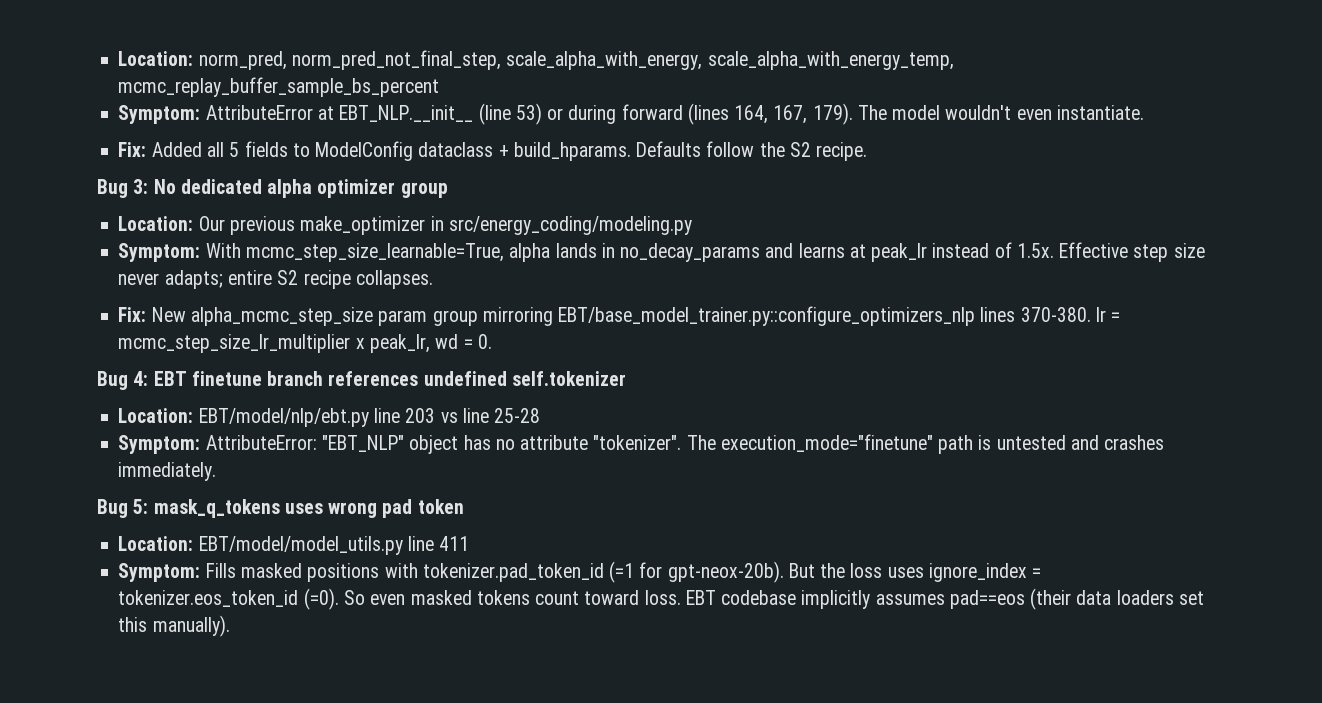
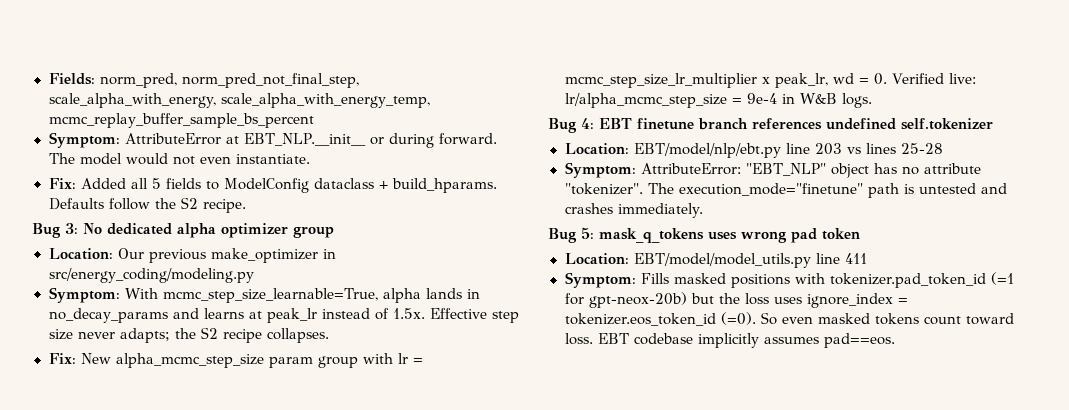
[118,51,194,66] Location: -> [48,73,95,85] Fields:
[478,103,1012,125] (line 53) or during forward (lines 164, 167, 179). The model wouldn't -> [370,133,498,148] [48,153,195,165] or during forward. The model would not
[227,270,272,285] entire -> [174,328,196,339] the
[482,306,1091,326] mirroring EBT/base_model_trainer.py::configure_optimizers_nlp lines 370-380. -> [362,353,393,364] with
(492, 341) none -> [891,73,977,84] [564,93,872,108] Verified live: lr/alpha_mcmc_step_size = 9e-4 in W&B logs.
[462,408,489,423] line -> [865,143,896,154] lines
[667,561,815,583] gpt-neox-20b). But -> [588,292,714,308] gpt-neox-20b) but
[949,588,1204,610] [118,615,230,637] pad==eos (their data loaders set this manually). -> [823,333,895,348] pad==eos.

